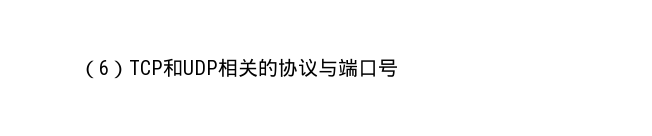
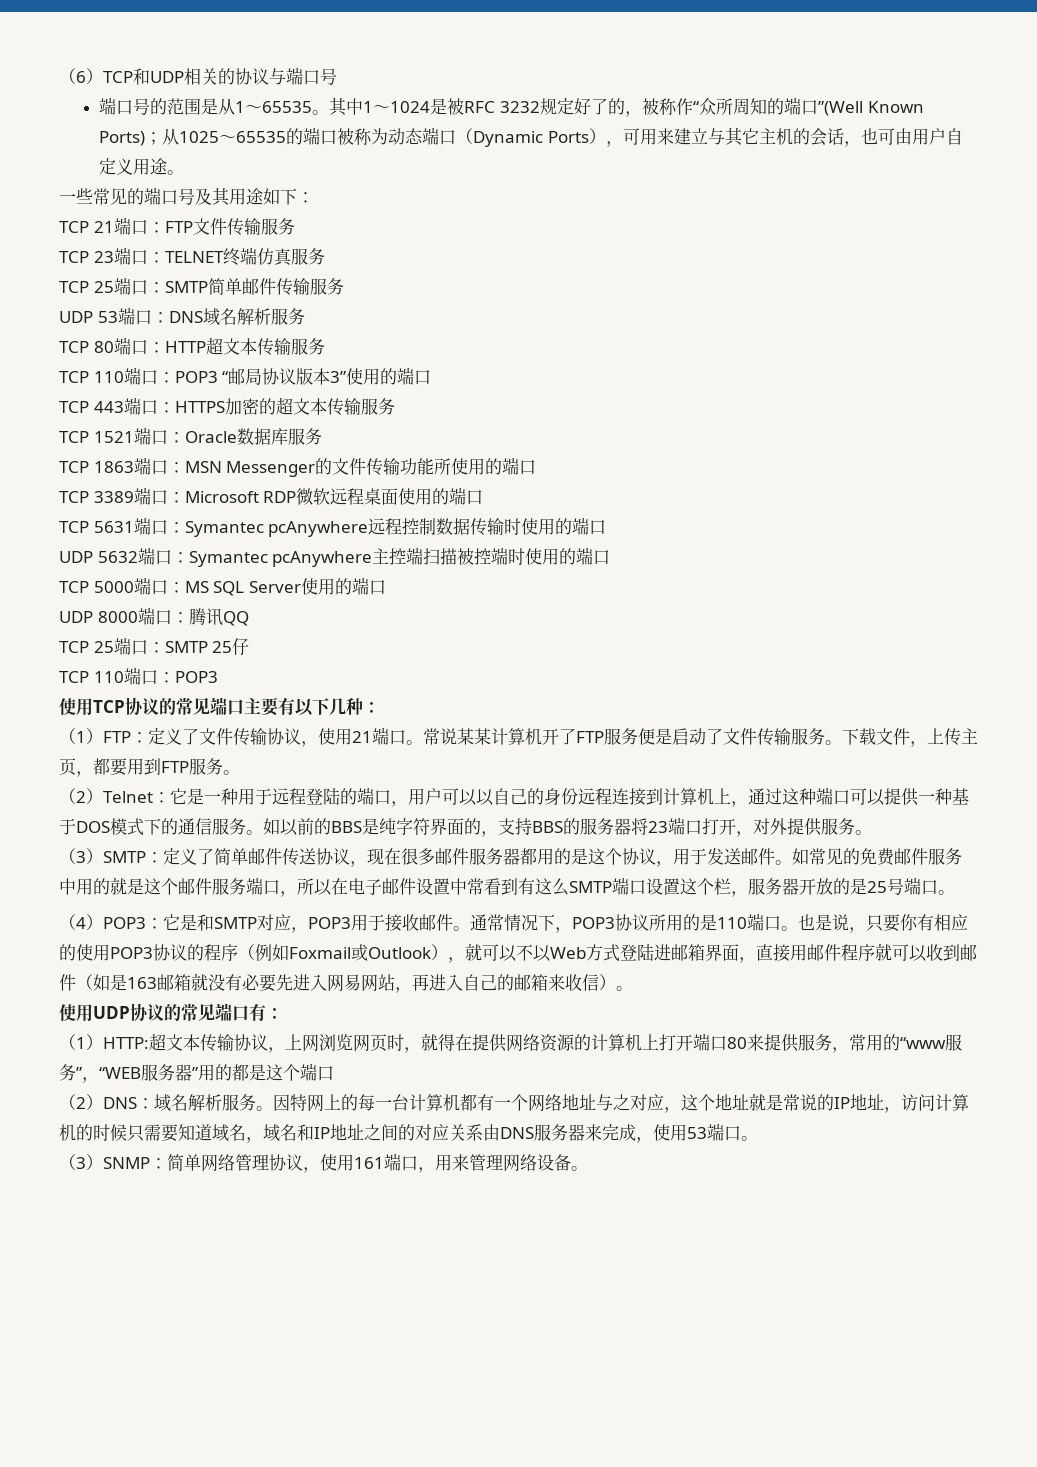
(398, 68) none -> [99,97,924,117] [99,127,964,147] [99,158,185,175] [59,187,314,206] [59,217,295,236] [59,247,325,266] [59,277,344,296] [59,307,305,326] [59,337,325,356] [59,367,432,385] [59,397,395,416] [59,427,322,445] [59,457,537,477] [59,487,484,505] [59,517,607,537] [59,547,611,567] [59,577,386,596] [59,607,249,626] [59,637,250,655] [59,667,218,685] [59,697,380,716] [59,727,978,747] [59,758,240,777] [59,787,969,807] [59,817,872,837] [59,848,962,867] [59,877,955,897] [59,913,968,933] [59,943,977,963] [59,973,633,993] [59,1003,283,1022] [59,1033,962,1053] [59,1063,334,1083] [59,1093,969,1113] [59,1123,758,1143] [59,1153,588,1173] // 端口号的范围是从1～65535。其中1～1024是被RFC 3232规定好了的，被称作“众所周知的端口”(Well Known Ports)；从1025～65535的端口被称为动态端口（Dynamic Ports），可用来建立与其它主机的会话，也可由用户自定义用途。 // 一些常见的端口号及其用途如下： // TCP 21端口：FTP文件传输服务 // TCP 23端口：TELNET终端仿真服务 // TCP 25端口：SMTP简单邮件传输服务 // UDP 53端口：DNS域名解析服务 // TCP 80端口：HTTP超文本传输服务 // TCP 110端口：POP3 “邮局协议版本3”使用的端口 // TCP 443端口：HTTPS加密的超文本传输服务 // TCP 1521端口：Oracle数据库服务 // TCP 1863端口：MSN Messenger的文件传输功能所使用的端口 // TCP 3389端口：Microsoft RDP微软远程桌面使用的端口 // TCP 5631端口：Symantec pcAnywhere远程控制数据传输时使用的端口 // UDP 5632端口：Symantec pcAnywhere主控端扫描被控端时使用的端口 // TCP 5000端口：MS SQL Server使用的端口 // UDP 8000端口：腾讯QQ // TCP 25端口：SMTP 25仔 // TCP 110端口：POP3 // 使用TCP协议的常见端口主要有以下几种： // （1）FTP：定义了文件传输协议，使用21端口。常说某某计算机开了FTP服务便是启动了文件传输服务。下载文件，上传主页，都要用到FTP服务。 // （2）Telnet：它是一种用于远程登陆的端口，用户可以以自己的身份远程连接到计算机上，通过这种端口可以提供一种基于DOS模式下的通信服务。如以前的BBS是纯字符界面的，支持BBS的服务器将23端口打开，对外提供服务。 // （3）SMTP：定义了简单邮件传送协议，现在很多邮件服务器都用的是这个协议，用于发送邮件。如常见的免费邮件服务中用的就是这个邮件服务端口，所以在电子邮件设置中常看到有这么SMTP端口设置这个栏，服务器开放的是25号端口。 // （4）POP3：它是和SMTP对应，POP3用于接收邮件。通常情况下，POP3协议所用的是110端口。也是说，只要你有相应的使用POP3协议的程序（例如Foxmail或Outlook），就可以不以Web方式登陆进邮箱界面，直接用邮件程序就可以收到邮件（如是163邮箱就没有必要先进入网易网站，再进入自己的邮箱来收信）。 // 使用UDP协议的常见端口有： // （1）HTTP:超文本传输协议，上网浏览网页时，就得在提供网络资源的计算机上打开端口80来提供服务，常用的“www服务”，“WEB服务器”用的都是这个端口 // （2）DNS：域名解析服务。因特网上的每一台计算机都有一个网络地址与之对应，这个地址就是常说的IP地址，访问计算机的时候只需要知道域名，域名和IP地址之间的对应关系由DNS服务器来完成，使用53端口。 // （3）SNMP：简单网络管理协议，使用161端口，用来管理网络设备。

